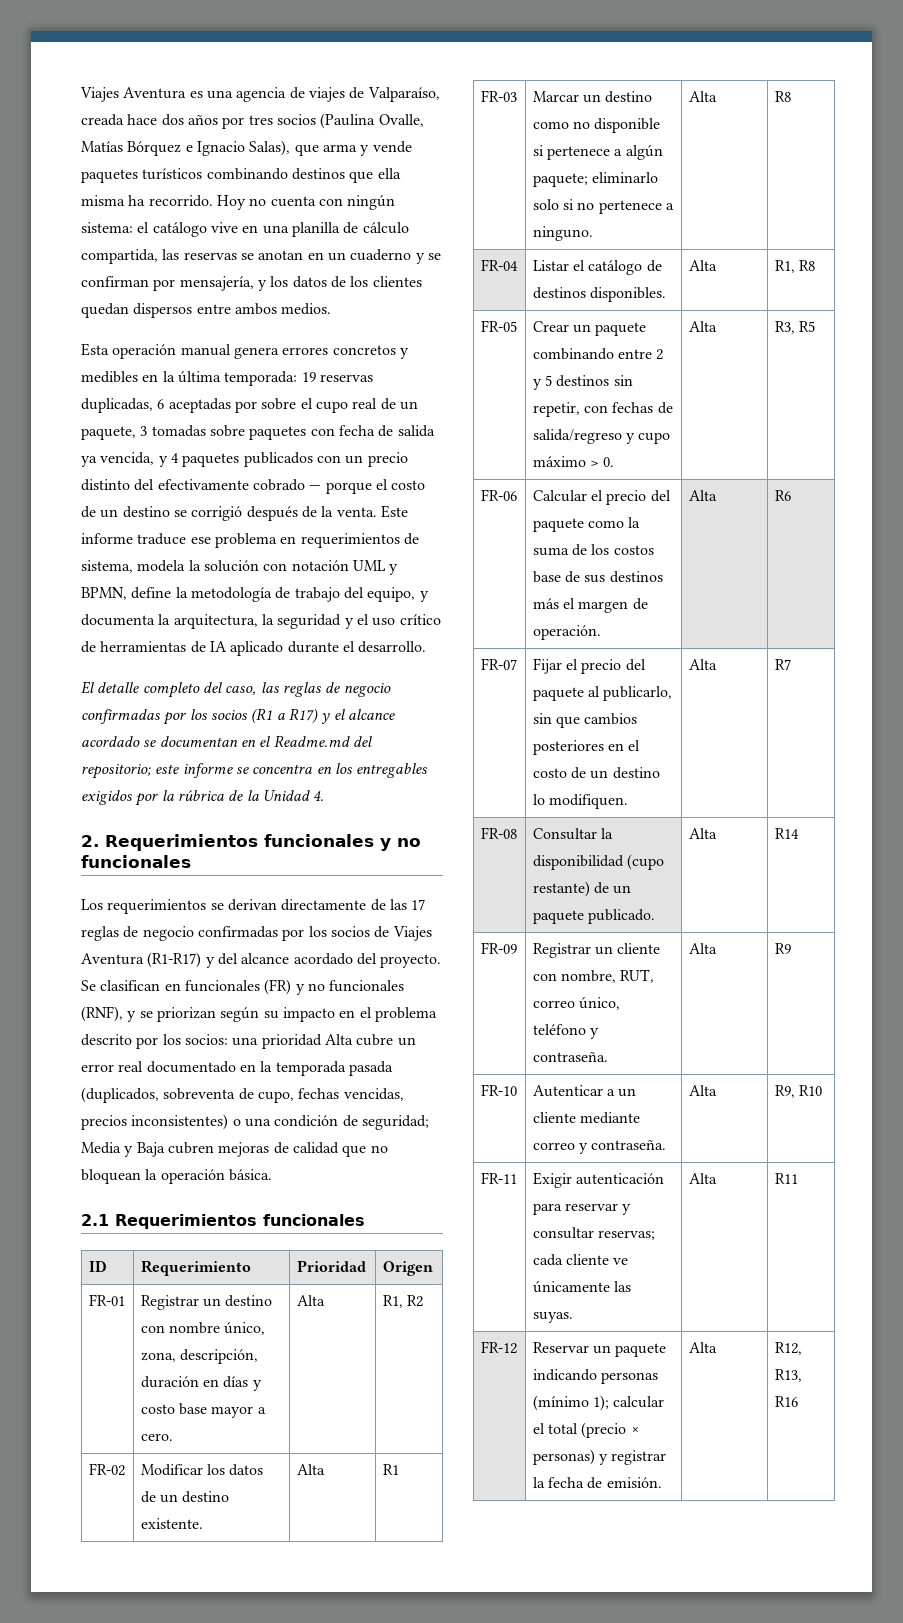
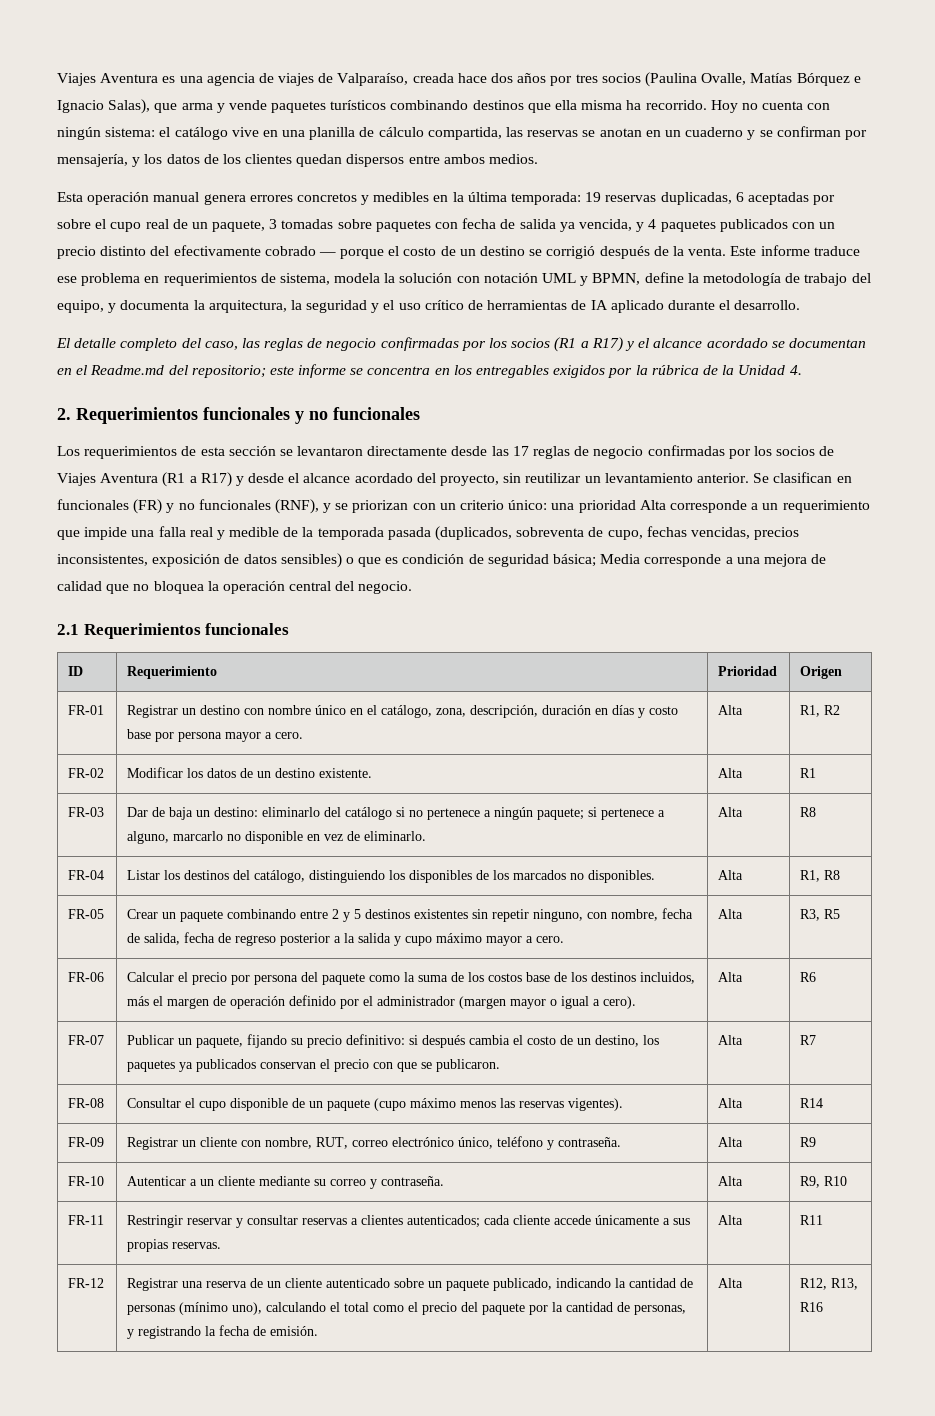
[210,899,386,911] se derivan directamente de -> [181,446,488,456] de esta sección se levantaron directamente desde
[147,952,442,968] (R1-R17) y del alcance acordado del proyecto. -> [162,472,749,487] (R1 a R17) y desde el alcance acordado del proyecto, sin reutilizar un levantamiento anterior.
[220,1007,437,1022] [81,1034,416,1049] [81,1061,256,1073] según su impacto en el problema descrito por los socios: una prioridad Alta cubre un error real documentado en -> [412,500,870,513] [57,526,299,540] con un criterio único: una prioridad Alta corresponde a un requerimiento que impide una falla real y medible de
[131,1114,429,1130] [81,1142,270,1157] inconsistentes) o una condición de seguridad; Media y Baja cubren mejoras -> [57,553,807,568] inconsistentes, exposición de datos sensibles) o que es condición de seguridad básica; Media corresponde a una mejora
[81,1169,141,1184] bloquean -> [153,581,204,594] bloquea
[228,1169,272,1181] básica. -> [289,581,413,594] central del negocio.
[224,1322,266,1335] único, -> [315,705,433,718] único en el catálogo,
(208, 1409) none -> [155,732,223,742] por persona
[532,91,653,103] [532,118,661,133] [532,145,663,160] [532,172,659,187] [532,199,675,214] [532,226,593,241] [688,91,717,102] [774,91,791,102] [480,259,518,271] [532,260,662,275] [532,287,586,299] Marcar un destino como no disponible si pertenece a algún paquete; eliminarlo solo si no pertenece a ninguno. | Alta | R8 // FR-04 | Listar el catálogo de destinos -> [127,807,666,820] [127,831,427,844] [718,807,744,817] [800,807,817,817] [68,870,105,880] [127,870,585,883] Dar de baja un destino: eliminarlo del catálogo si no pertenece a ningún paquete; si pertenece a alguno, marcarlo no disponible en vez de eliminarlo. | Alta | R8 // FR-04 | Listar los destinos del catálogo, distinguiendo los disponibles de los marcados no
[613,375,633,386] [532,402,673,417] [532,429,671,444] [532,456,615,467] sin repetir, con fechas de salida/regreso y cupo máximo > 0. -> [414,908,694,922] [127,932,565,946] existentes sin repetir ninguno, con nombre, fecha de salida, fecha de regreso posterior a la salida y cupo máximo mayor a cero.
(647, 497) none -> [231,975,299,985] por persona
[584,571,663,583] sus destinos -> [571,972,696,984] los destinos incluidos,
[532,625,601,640] [688,490,717,501] [774,490,791,501] [480,658,517,670] [532,658,646,674] [532,686,673,701] [532,713,638,728] [532,740,641,755] [532,767,660,779] [532,794,629,809] [688,659,717,670] [774,659,791,670] [480,827,517,839] [532,828,614,840] [532,854,665,870] [532,881,632,897] [532,909,656,924] operación. | Alta | R6 // FR-07 | Fijar el precio del paquete al publicarlo, sin que cambios posteriores en el costo de un destino lo modifiquen. | Alta | R7 // FR-08 | Consultar la disponibilidad (cupo restante) de un paquete publicado. -> [230,995,637,1009] [718,972,744,982] [800,972,817,982] [68,1035,105,1045] [127,1034,660,1048] [127,1059,501,1072] [718,1035,744,1045] [800,1035,817,1045] [68,1098,105,1108] [127,1098,624,1111] operación definido por el administrador (margen mayor o igual a cero). | Alta | R6 // FR-07 | Publicar un paquete, fijando su precio definitivo: si después cambia el costo de un destino, los paquetes ya publicados conservan el precio con que se publicaron. | Alta | R7 // FR-08 | Consultar el cupo disponible de un paquete (cupo máximo menos las reservas vigentes).
(575, 1004) none -> [392,1137,455,1147] electrónico
(641, 1118) none -> [314,1179,327,1186] su
[532,1172,665,1188] [532,1203,632,1215] [532,1227,656,1240] [532,1254,629,1266] [532,1281,632,1293] [532,1312,573,1323] [688,1173,717,1184] [774,1173,798,1184] [480,1341,517,1354] [532,1342,667,1357] [532,1369,659,1384] [532,1395,665,1411] [532,1422,640,1438] [532,1449,667,1465] Exigir autenticación para reservar y consultar reservas; cada cliente ve únicamente las suyas. | Alta | R11 // FR-12 | Reservar un paquete indicando personas (mínimo 1); calcular el total (precio × personas) y registrar -> [127,1215,691,1228] [127,1239,222,1252] [718,1215,744,1225] [800,1215,824,1225] [68,1278,105,1288] [127,1278,694,1291] [127,1302,687,1315] [127,1326,202,1339] Restringir reservar y consultar reservas a clientes autenticados; cada cliente accede únicamente a sus propias reservas. | Alta | R11 // FR-12 | Registrar una reserva de un cliente autenticado sobre un paquete publicado, indicando la cantidad de personas (mínimo uno), calculando el total como el precio del paquete por la cantidad de personas, y registrando

